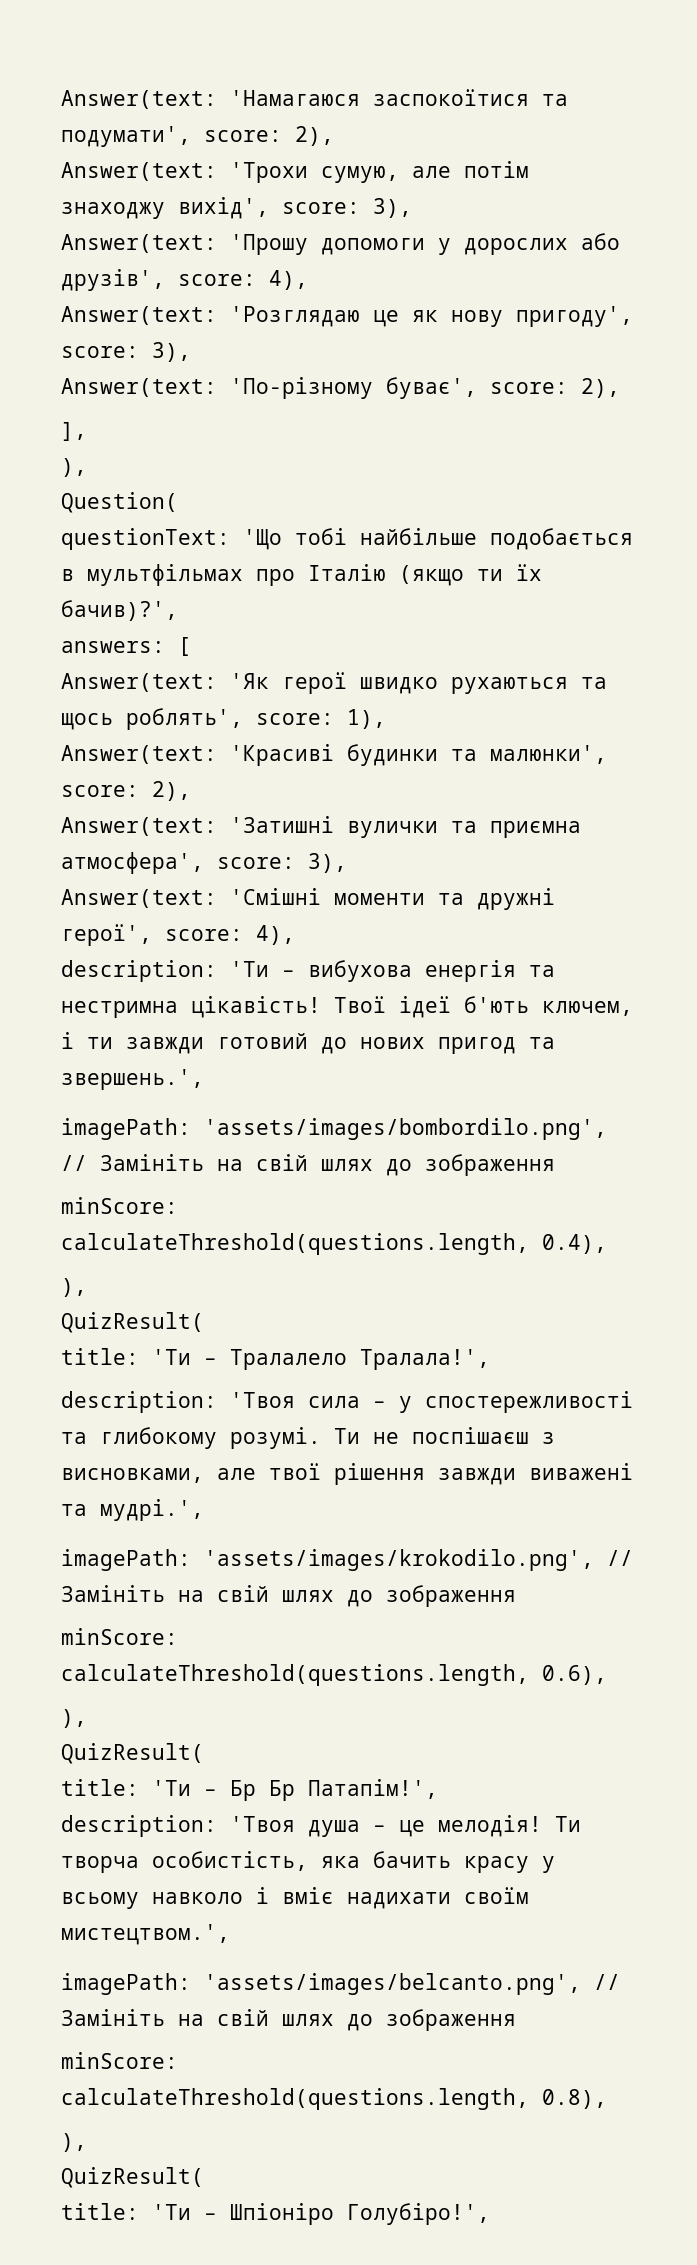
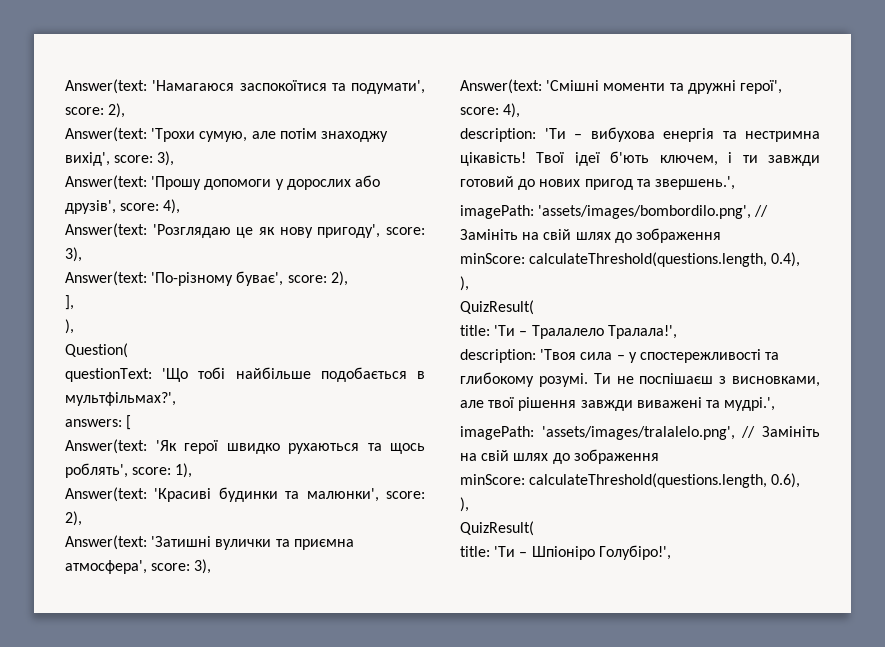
[87,564,542,586] [61,600,178,621] мультфільмах про Італію (якщо ти їх бачив)?', -> [65,392,176,406] мультфільмах?',
[204,1549,594,1571] 'assets/images/krokodilo.png', -> [541,426,735,440] 'assets/images/tralalelo.png',
[61,1779,438,1801] [61,1815,581,1837] [61,1851,555,1873] [61,1887,529,1909] [61,1924,230,1945] [61,1973,620,1995] [61,2009,516,2031] [61,2052,178,2069] [61,2088,607,2110] [61,2133,87,2152] [61,2167,204,2188] // title: 'Ти – Бр Бр Патапім!', // description: 'Твоя душа – це мелодія! Ти творча особистість, яка бачить красу у всьому навколо і вміє надихати своїм мистецтвом.', // imagePath: 'assets/images/belcanto.png', // Замініть на свій шлях до зображення // minScore: calculateThreshold(questions.length, 0.8), // ), // QuizResult( -> (534, 528) none

